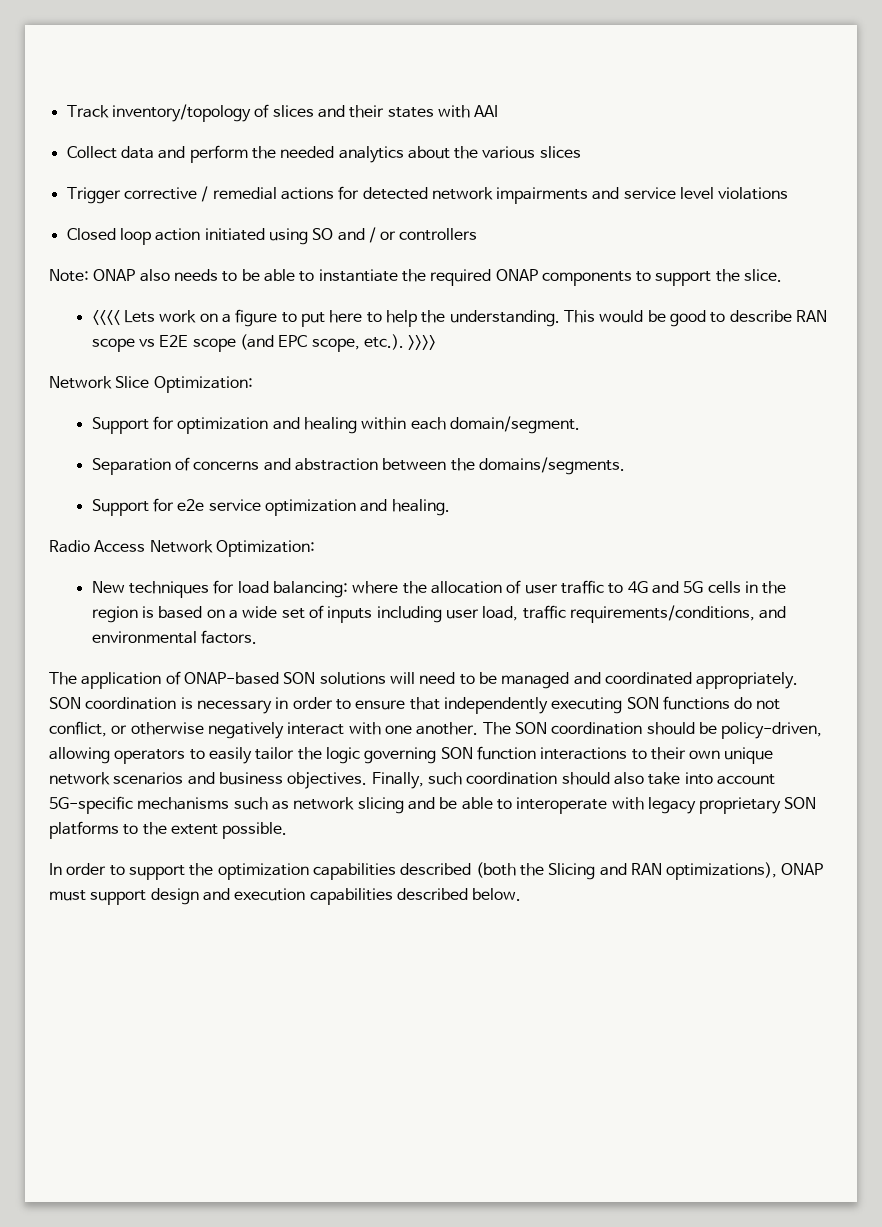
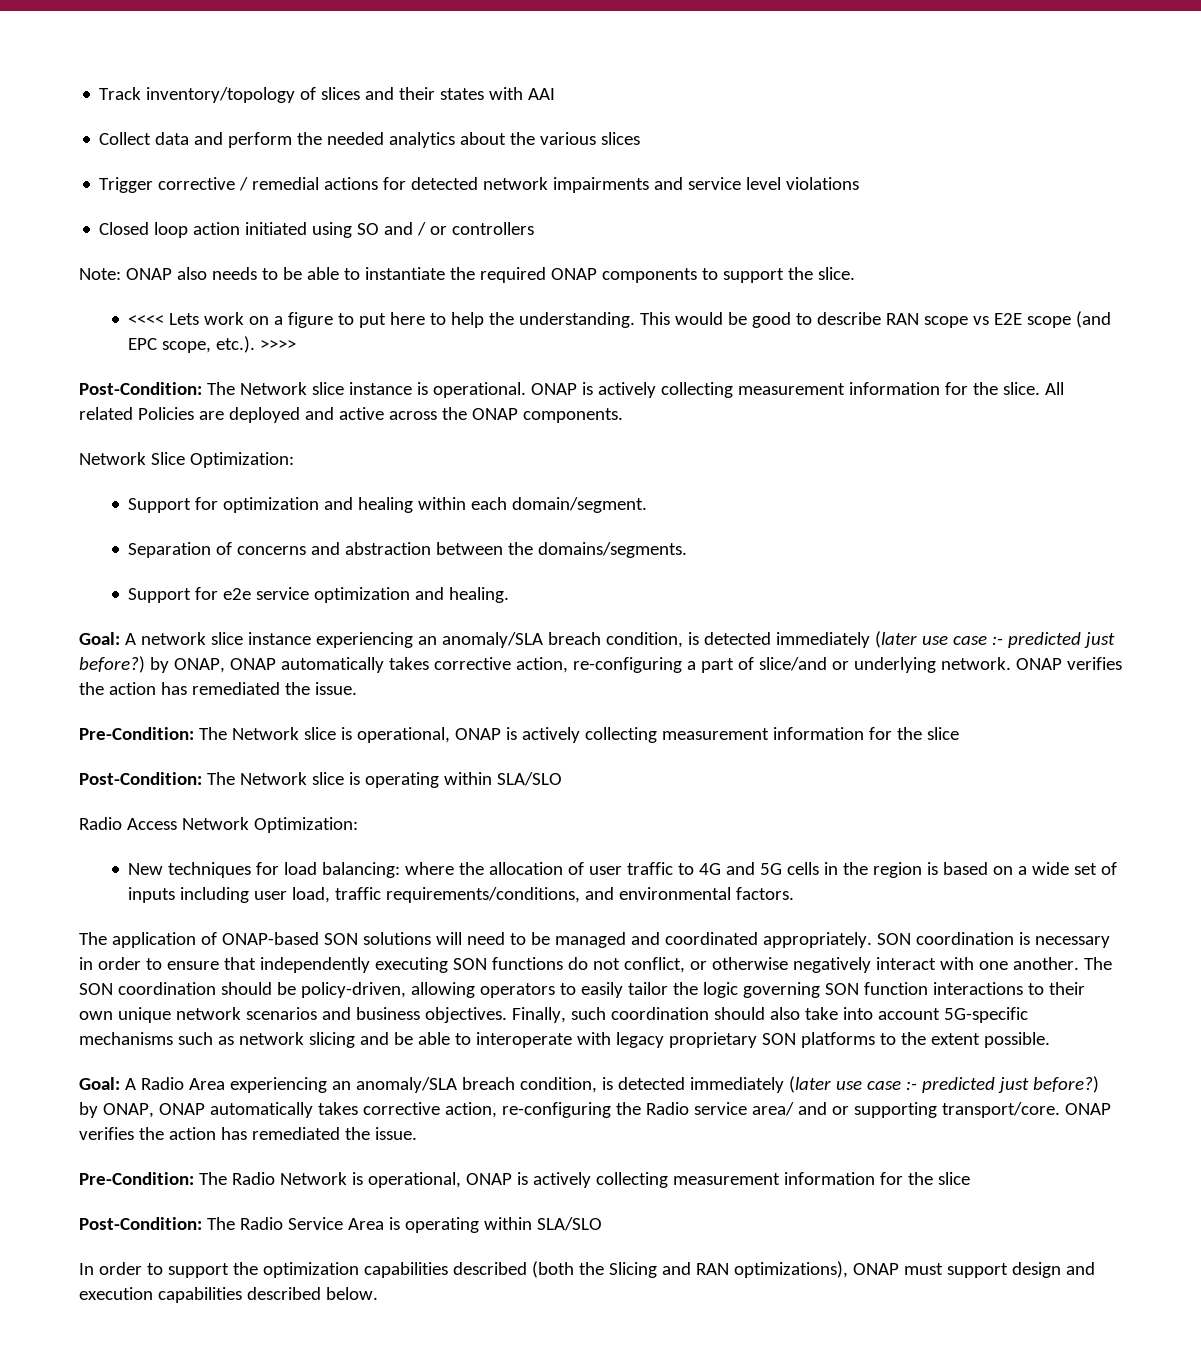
(437, 342) none -> [79,382,1064,398] [79,407,623,423] // Post-Condition: The Network slice instance is operational. ONAP is actively collecting measurement information for the slice. All related Policies are deployed and active across the ONAP components.
(450, 507) none -> [79,631,1115,648] [79,656,1122,673] [79,682,357,695] [79,727,959,743] [79,772,562,788] // Goal: A network slice instance experiencing an anomaly/SLA breach condition, is detected immediately (later use case :- predicted just before?) by ONAP, ONAP automatically takes corrective action, re-configuring a part of slice/and or underlying network. ONAP verifies the action has remediated the issue. // Pre-Condition: The Network slice is operational, ONAP is actively collecting measurement information for the slice // Post-Condition: The Network slice is operating within SLA/SLO
(288, 830) none -> [79,1076,1099,1093] [79,1102,1111,1118] [79,1127,417,1140] [79,1172,970,1188] [79,1217,602,1233] // Goal: A Radio Area experiencing an anomaly/SLA breach condition, is detected immediately (later use case :- predicted just before?) by ONAP, ONAP automatically takes corrective action, re-configuring the Radio service area/ and or supporting transport/core. ONAP verifies the action has remediated the issue. // Pre-Condition: The Radio Network is operational, ONAP is actively collecting measurement information for the slice // Post-Condition: The Radio Service Area is operating within SLA/SLO

